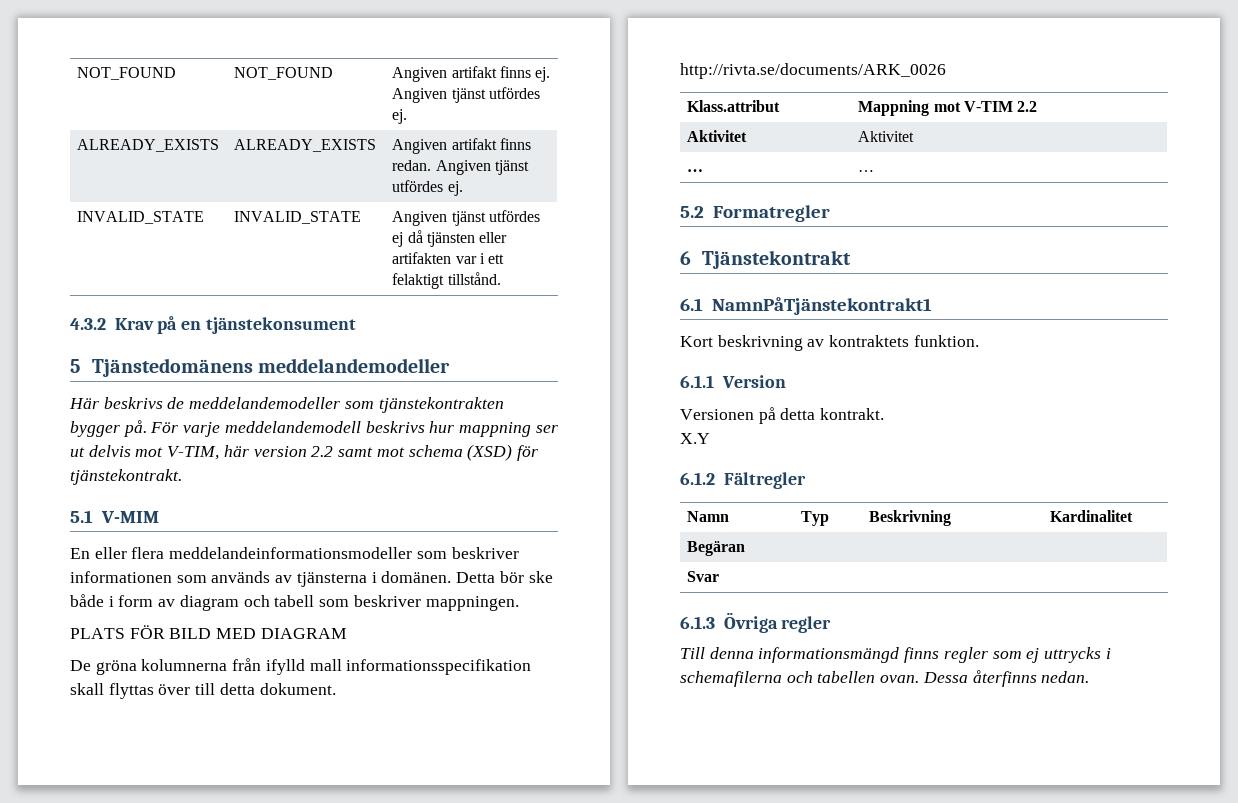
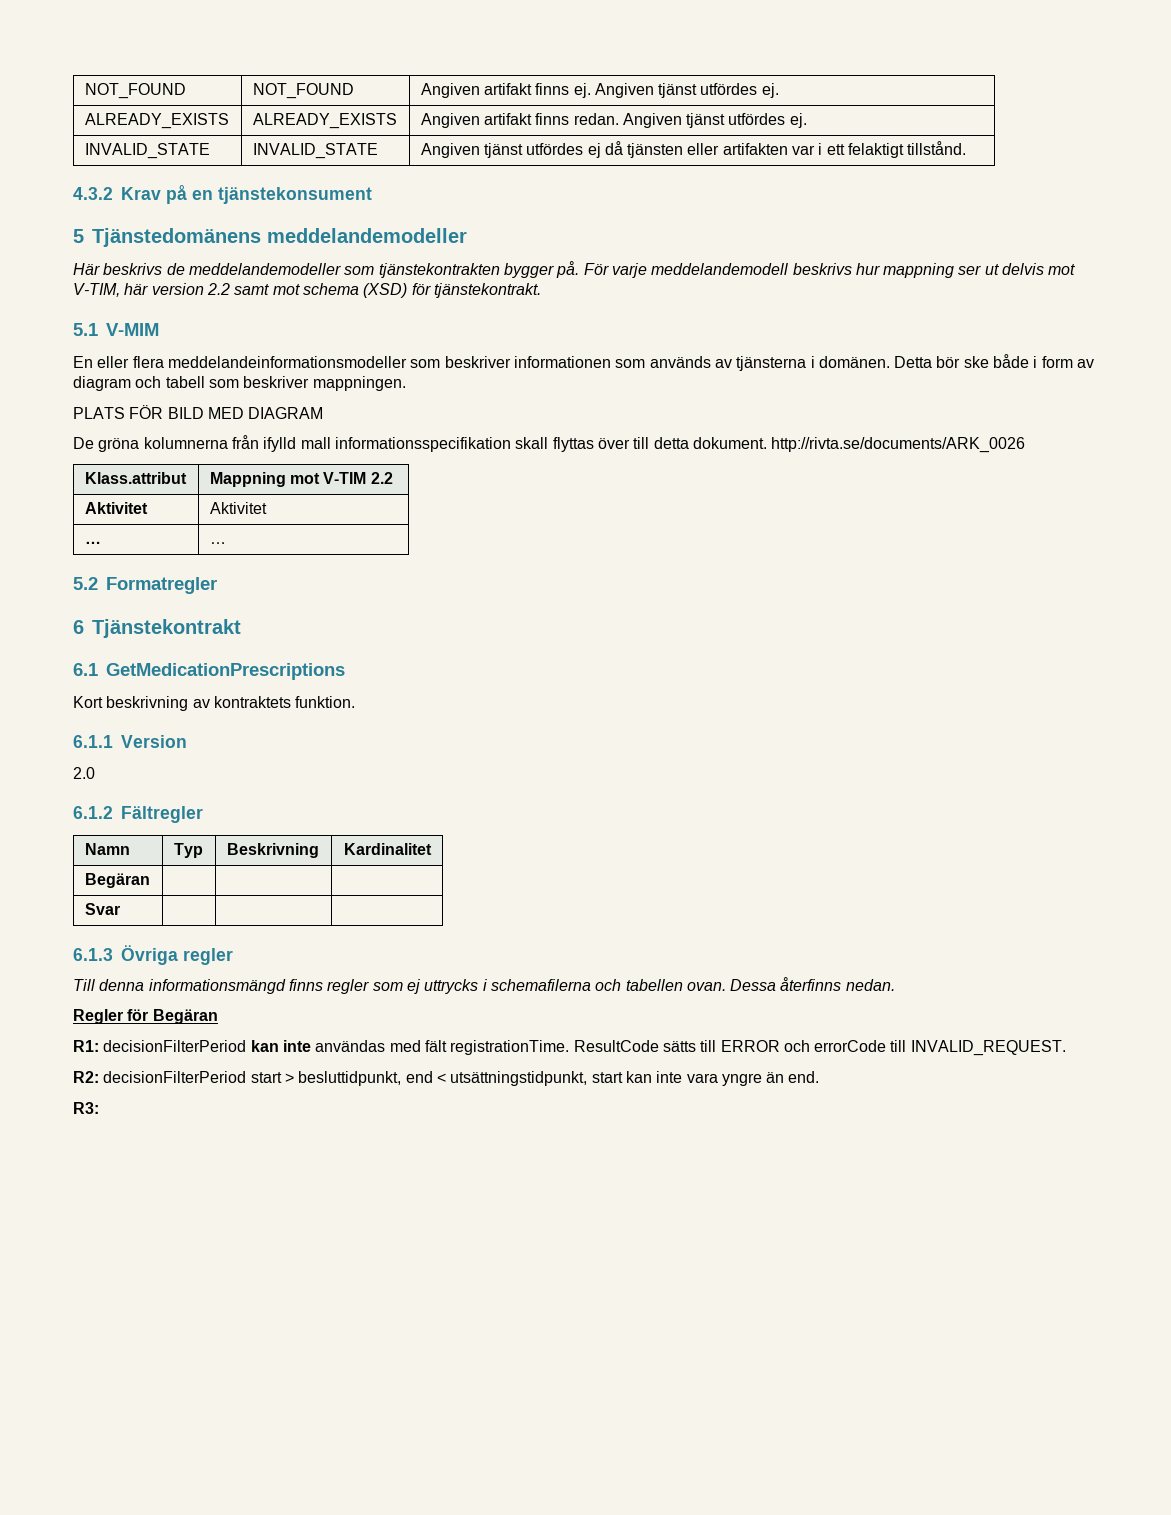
[711,297,932,315] NamnPåTjänstekontrakt1 -> [106,663,345,680] GetMedicationPrescriptions
[680,407,885,424] [680,433,710,444] Versionen på detta kontrakt. // X.Y -> [73,767,95,779] 2.0
(1090, 677) none -> [73,1009,218,1024] [73,1040,1066,1056] [73,1071,820,1086] [73,1102,99,1114] // Regler för Begäran // R1: decisionFilterPeriod kan inte användas med fält registrationTime. ResultCode sätts till ERROR och errorCode till INVALID_REQUEST. // R2: decisionFilterPeriod start > besluttidpunkt, end < utsättningstidpunkt, start kan inte vara yngre än end. // R3:

